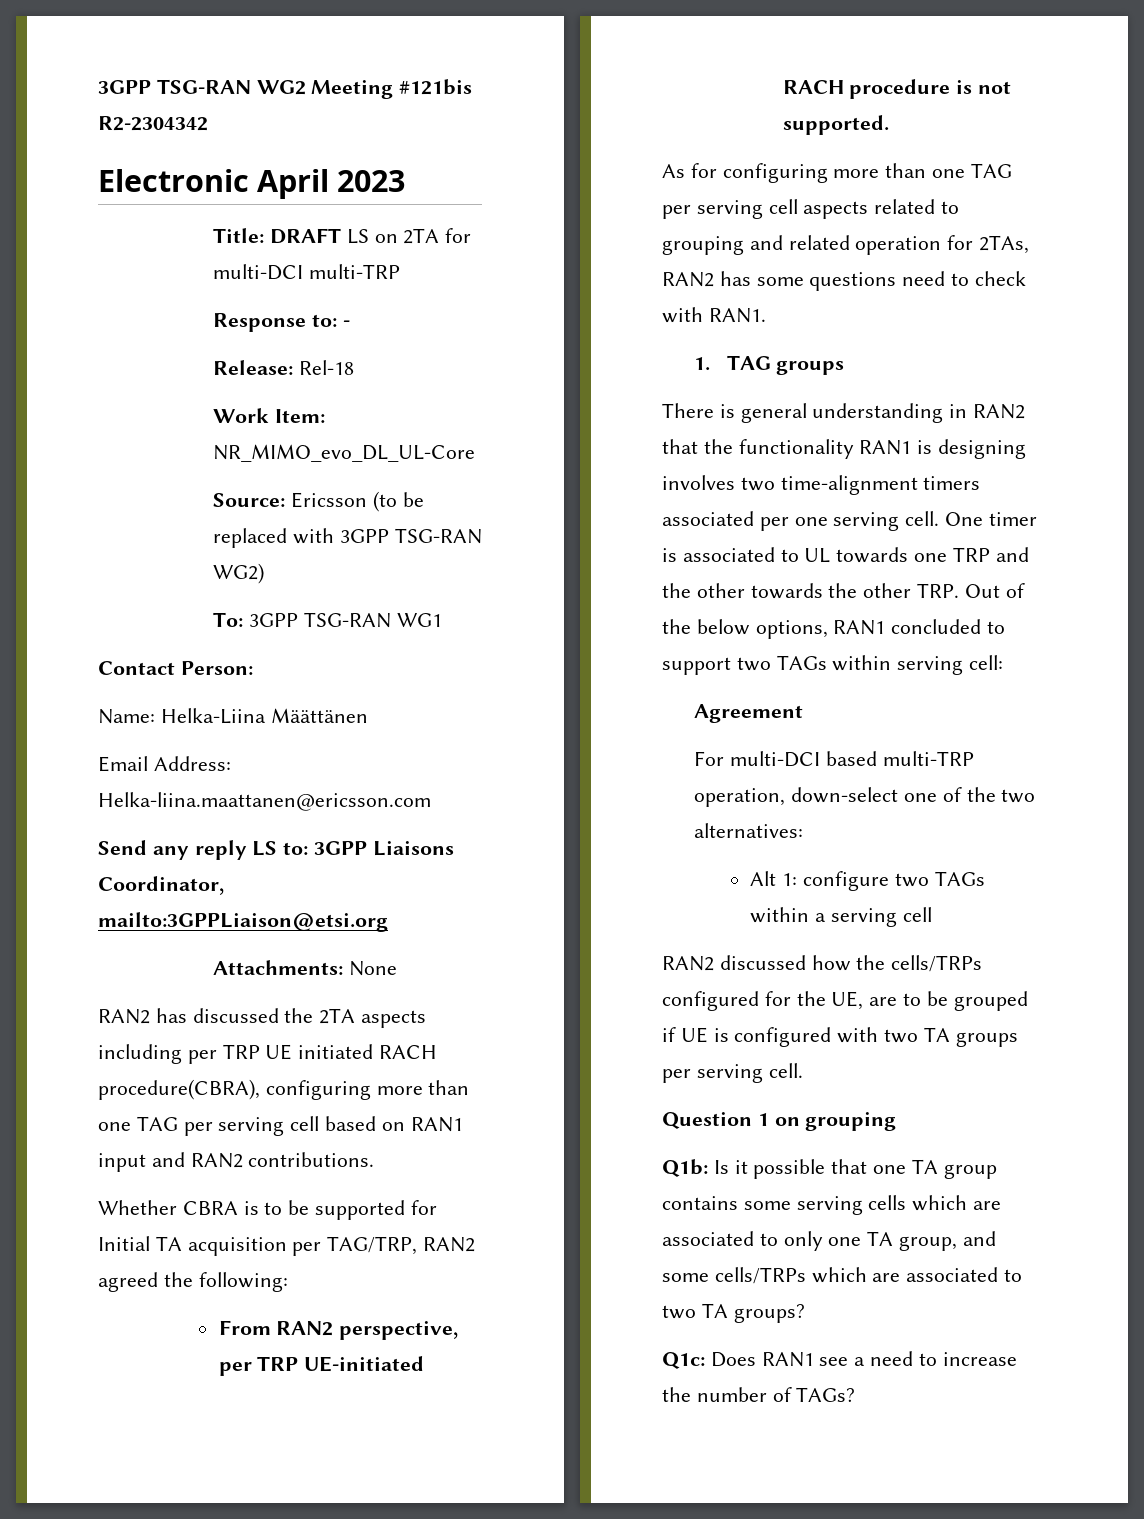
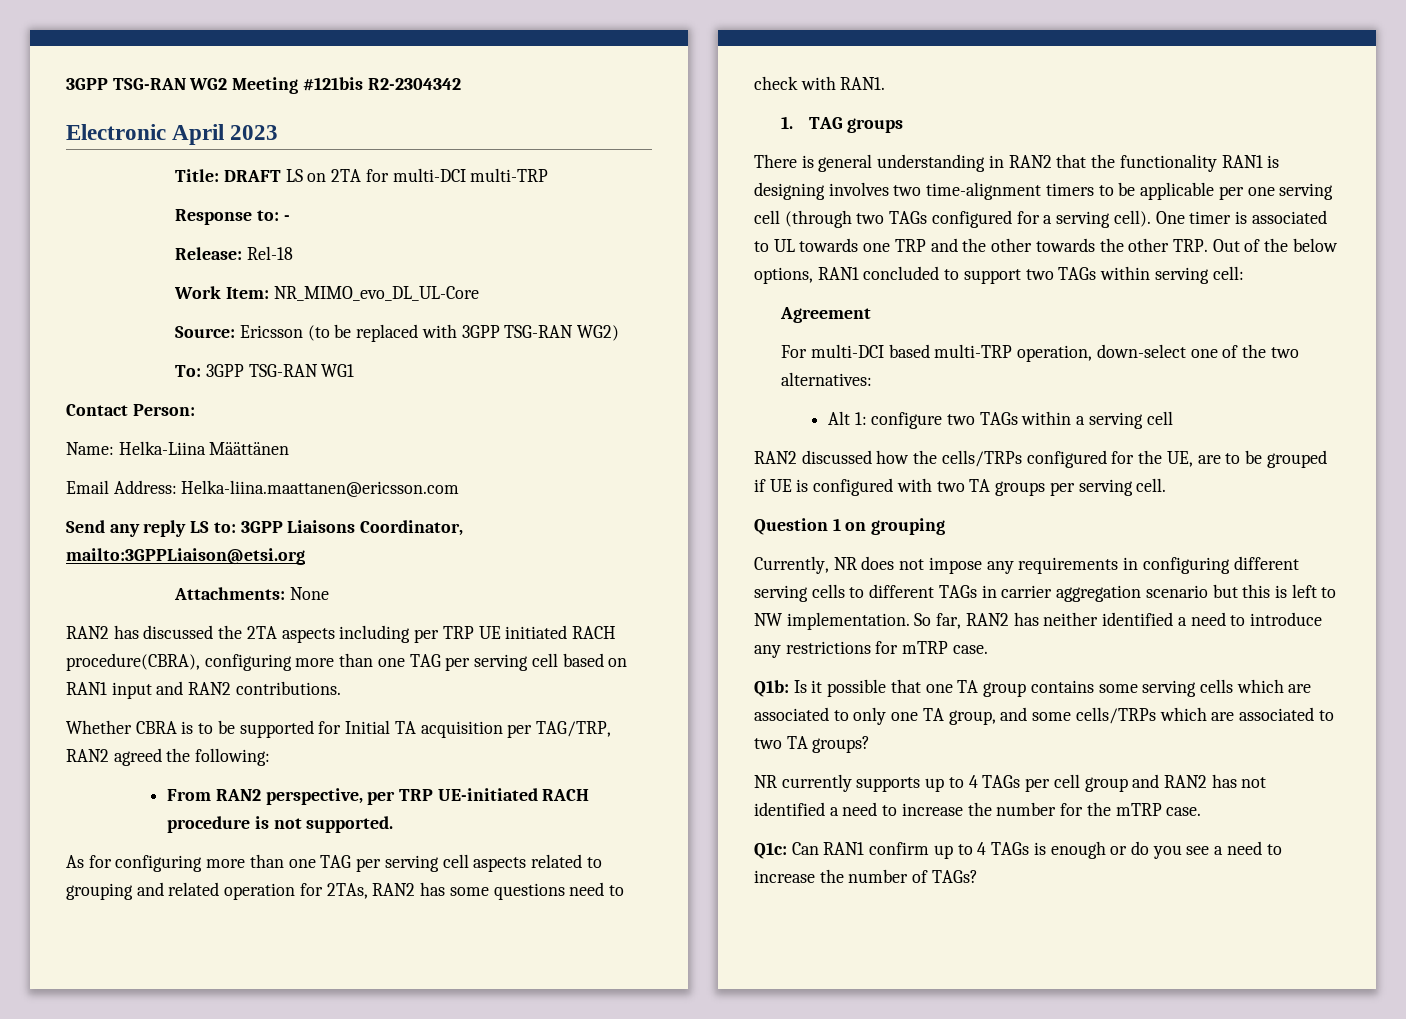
[662,511,940,531] associated per one serving cell. -> [1098,182,1334,200] [754,210,1151,228] to be applicable per one serving cell (through two TAGs configured for a serving cell).
(897, 1121) none -> [754,556,1299,574] [754,584,1337,602] [754,612,1322,630] [754,641,988,658] // Currently, NR does not impose any requirements in configuring different serving cells to different TAGs in carrier aggregation scenario but this is left to NW implementation. So far, RAN2 has neither identified a need to introduce any restrictions for mTRP case.
[662,1352,814,1369] Q1c: Does RAN1 -> [754,774,1267,792] [754,802,1202,816] [754,841,1182,859] NR currently supports up to 4 TAGs per cell group and RAN2 has not identified a need to increase the number for the mTRP case. // Q1c: Can RAN1 confirm up to 4 TAGs is enough or do you

